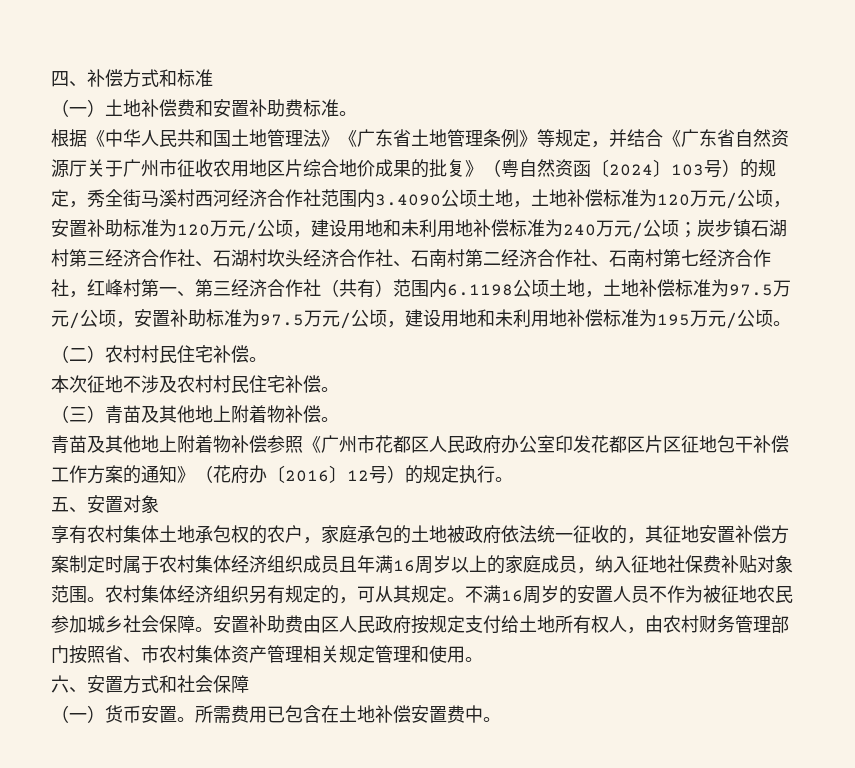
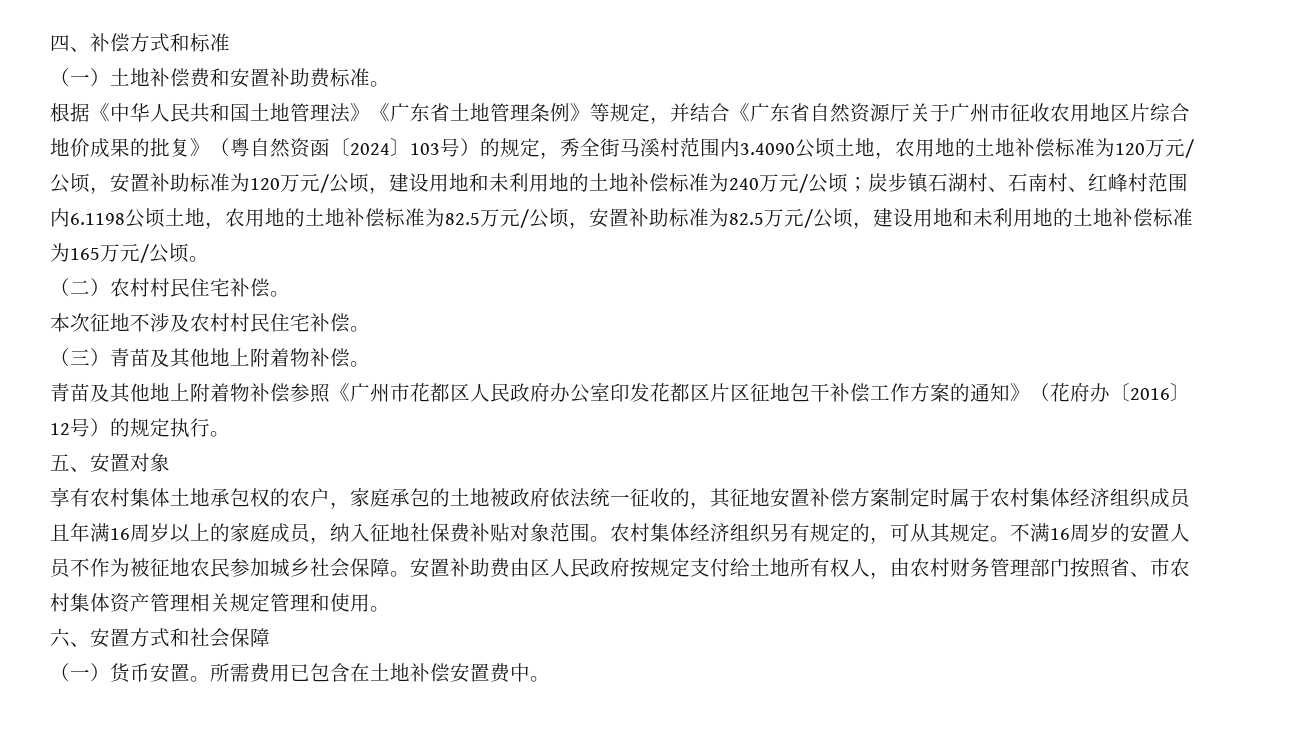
[195,189,321,207] 西河经济合作社 -> (680, 147) none
(531, 204) none -> [895,138,975,157] 农用地的
(473, 228) none -> [569,173,629,192] 的土地
[69,249,771,267] [51,279,393,298] 第三经济合作社、石湖村坎头经济合作社、石南村第二经济合作社、石南村第七经济合作社，红峰村第一、第三经济合作社（共有） -> [988,173,1148,192] 、石南村、红峰村
[603,279,791,297] [51,309,690,329] 土地补偿标准为97.5万元/公顷，安置补助标准为97.5万元/公顷，建设用地和未利用地补偿标准为195 -> [225,208,1193,229] [50,243,100,262] 农用地的土地补偿标准为82.5万元/公顷，安置补助标准为82.5万元/公顷，建设用地和未利用地的土地补偿标准为165

